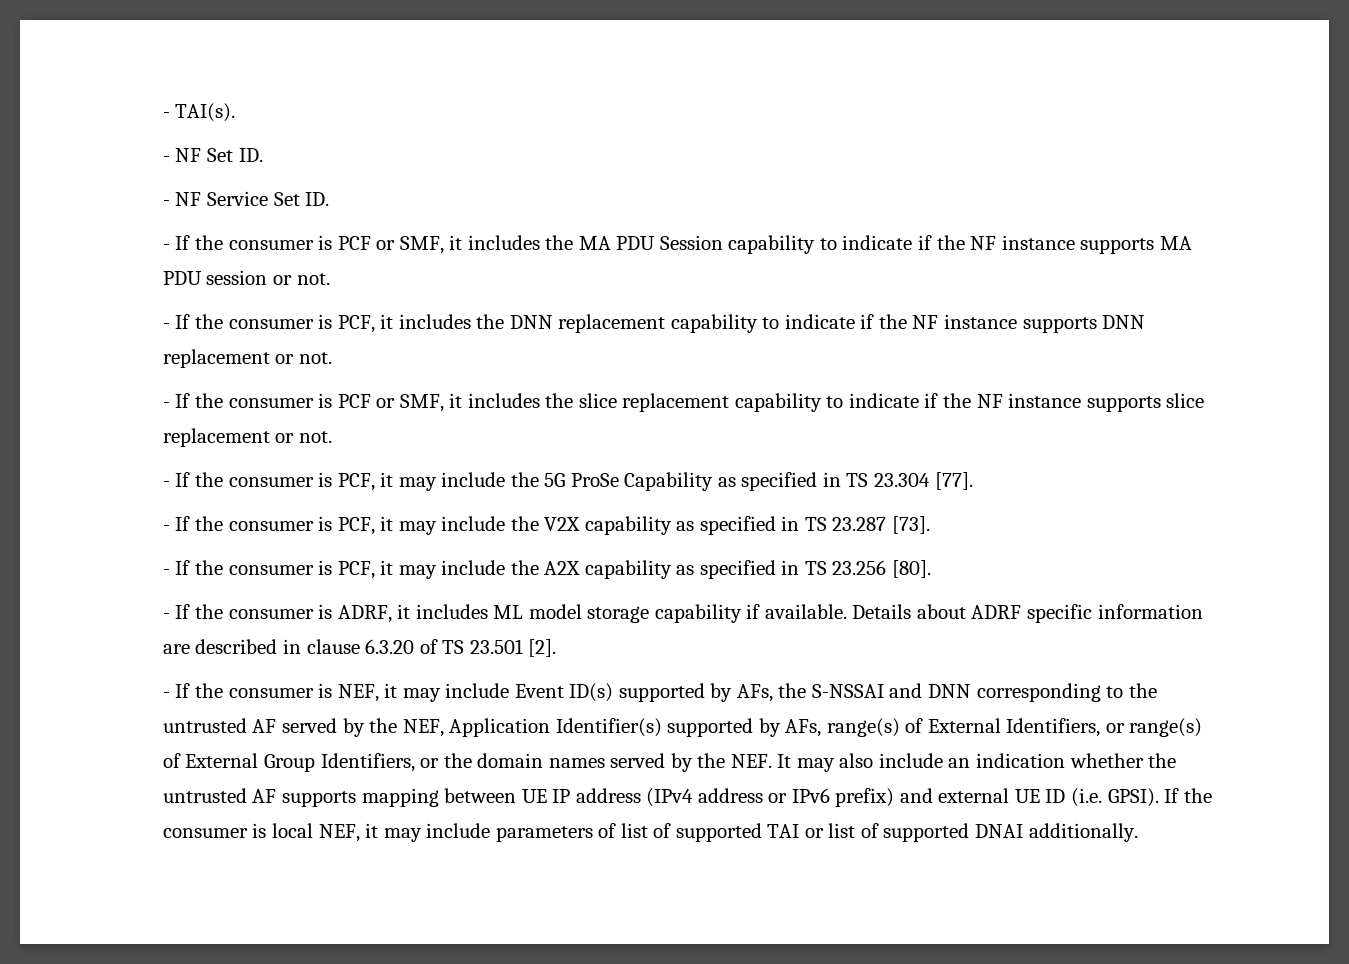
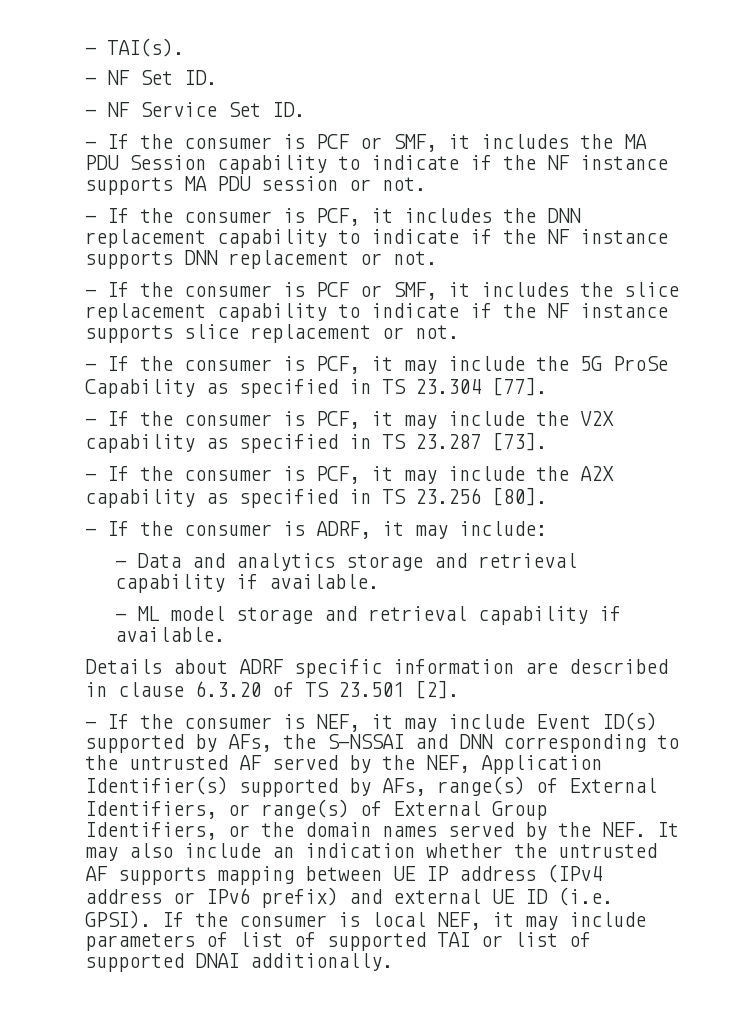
[415,604,488,619] includes -> [415,521,548,539] [115,553,578,571] [115,574,380,593] [115,613,127,621] may include: // - Data and analytics storage and retrieval capability if available. // -
[654,604,847,623] capability if available. -> [324,606,622,625] [115,627,226,642] and retrieval capability if available. //

